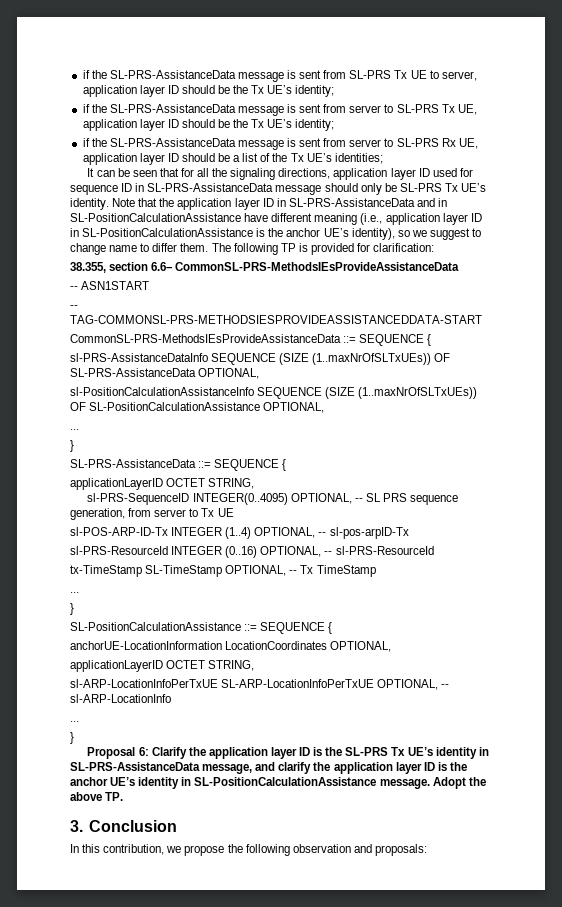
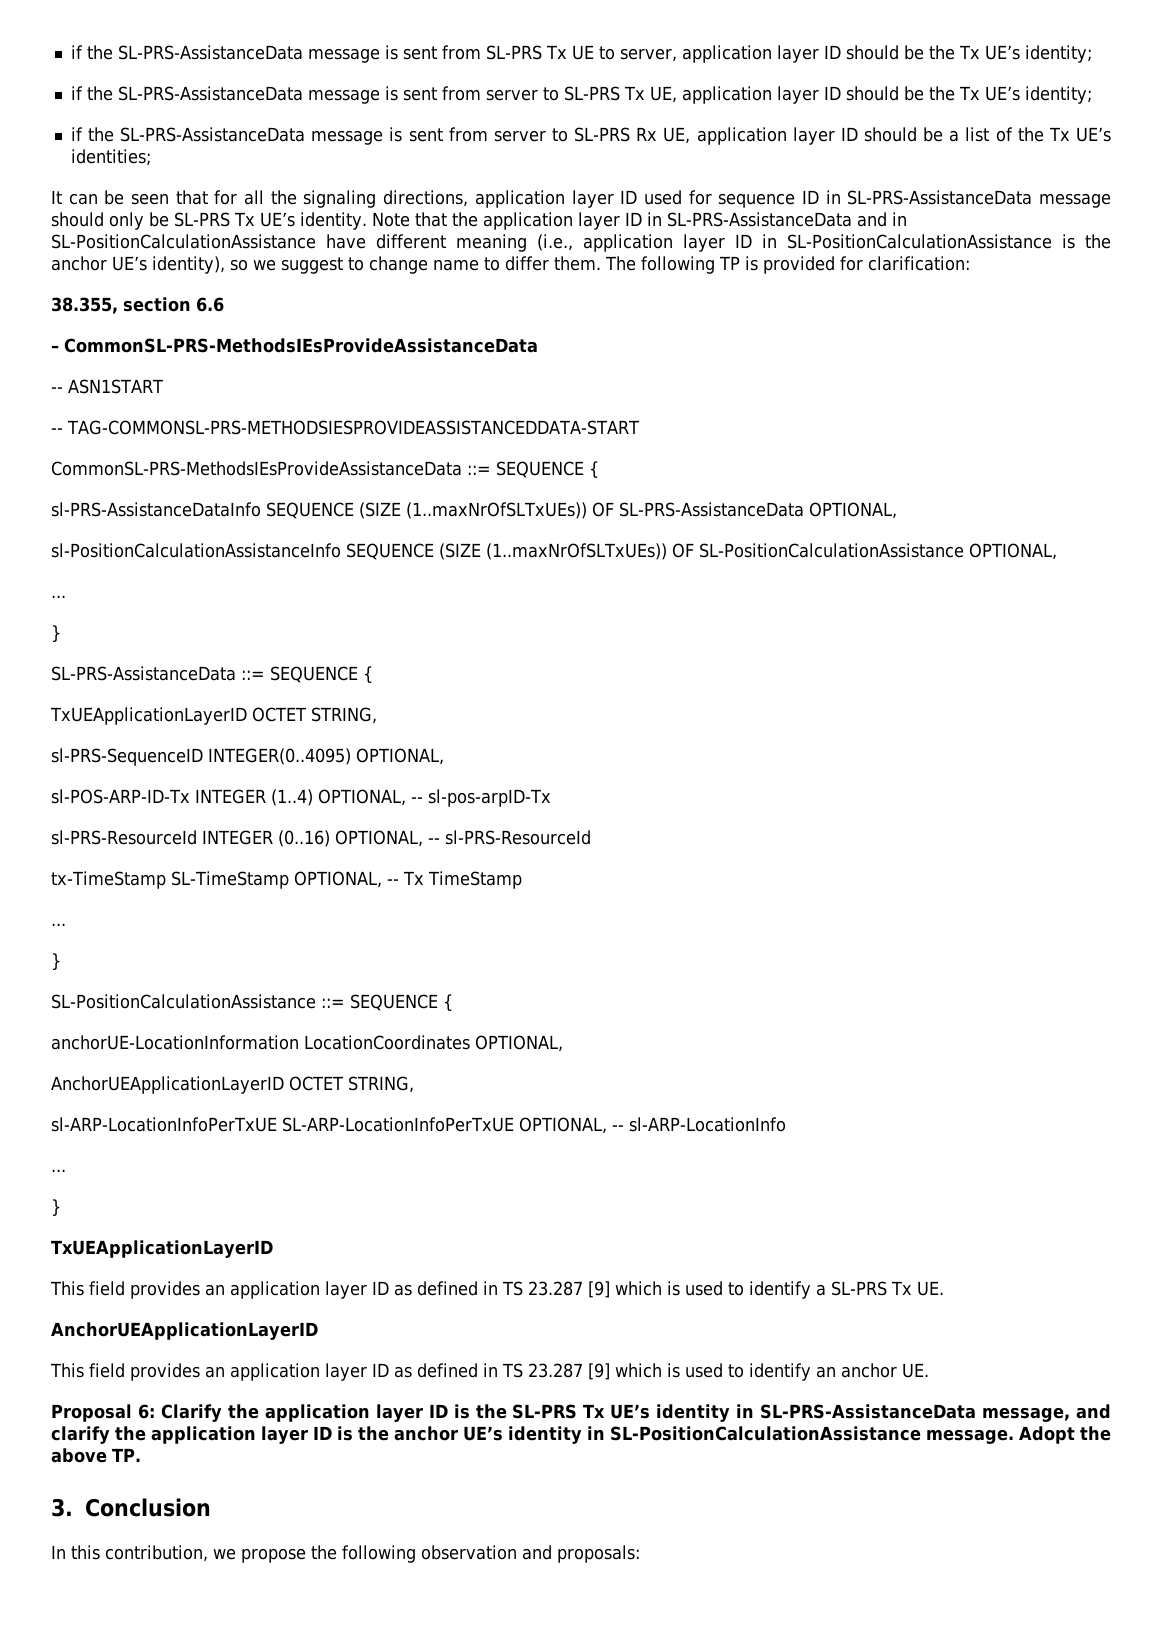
[151,262,174,271] 6.6– -> [196,297,224,312] [51,345,59,352] 6.6 // –
[70,478,163,490] applicationLayerID -> [50,707,247,725] TxUEApplicationLayerID
[354,493,459,505] [70,508,234,520] -- SL PRS sequence generation, from server to Tx UE -> (444, 756) none
[70,660,163,672] applicationLayerID -> [51,1076,284,1094] AnchorUEApplicationLayerID
(74, 738) none -> [51,1240,273,1258] [50,1281,944,1299] [51,1322,318,1340] [50,1363,929,1381] // TxUEApplicationLayerID // This field provides an application layer ID as defined in TS 23.287 [9] which is used to identify a SL-PRS Tx UE. // AnchorUEApplicationLayerID // This field provides an application layer ID as defined in TS 23.287 [9] which is used to identify an anchor UE.

